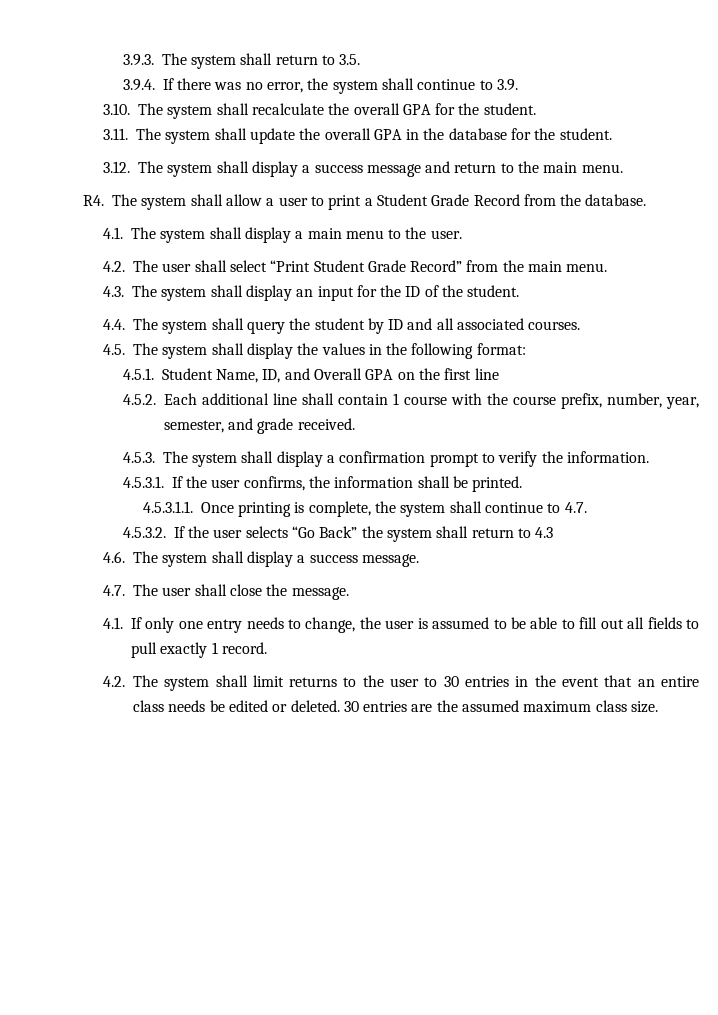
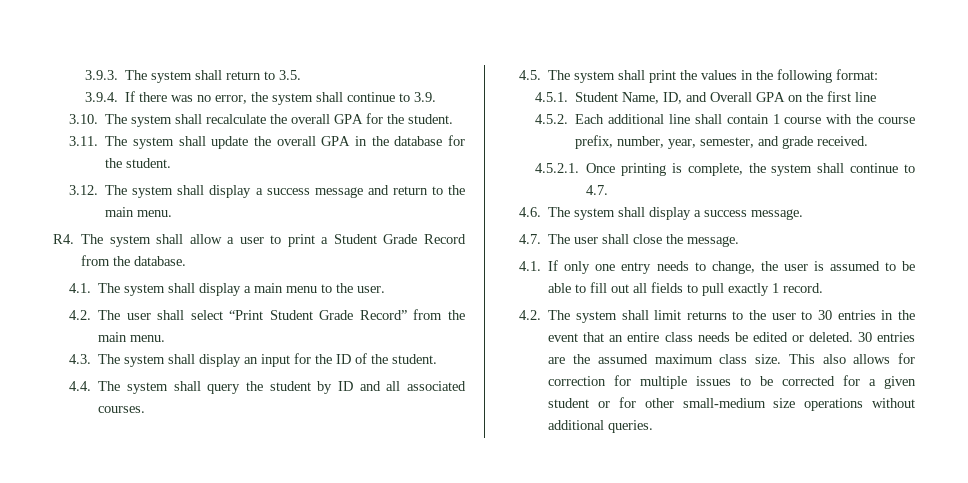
[246,343,293,359] display -> [649,70,677,83] print
[122,451,649,467] [122,476,523,492] [142,501,193,513] 4.5.3. The system shall display a confirmation prompt to verify the information. // 4.5.3.1. If the user confirms, the information shall be printed. // 4.5.3.1.1. -> [534,163,579,173] 4.5.2.1.
[122,526,554,542] // 4.5.3.2. If the user selects “Go Back” the system shall return to 4.3 -> (609, 190) none
(659, 707) none -> [788,353,916,364] [548,375,916,389] [548,397,915,411] [548,420,654,433] This also allows for correction for multiple issues to be corrected for a given student or for other small-medium size operations without additional queries.

